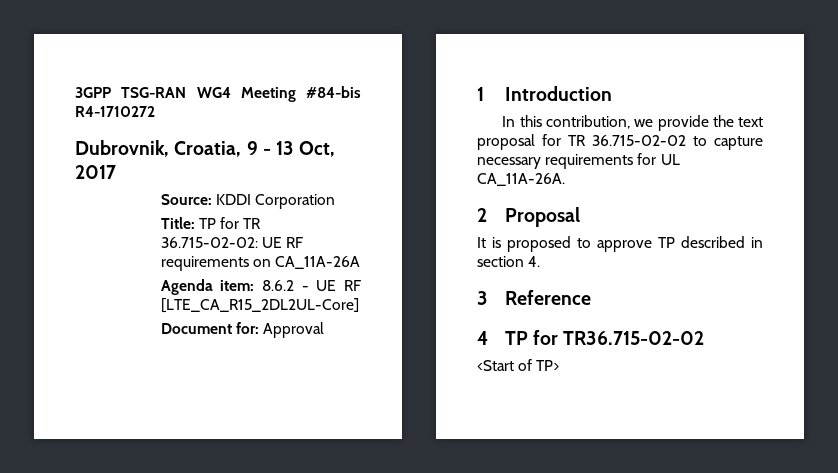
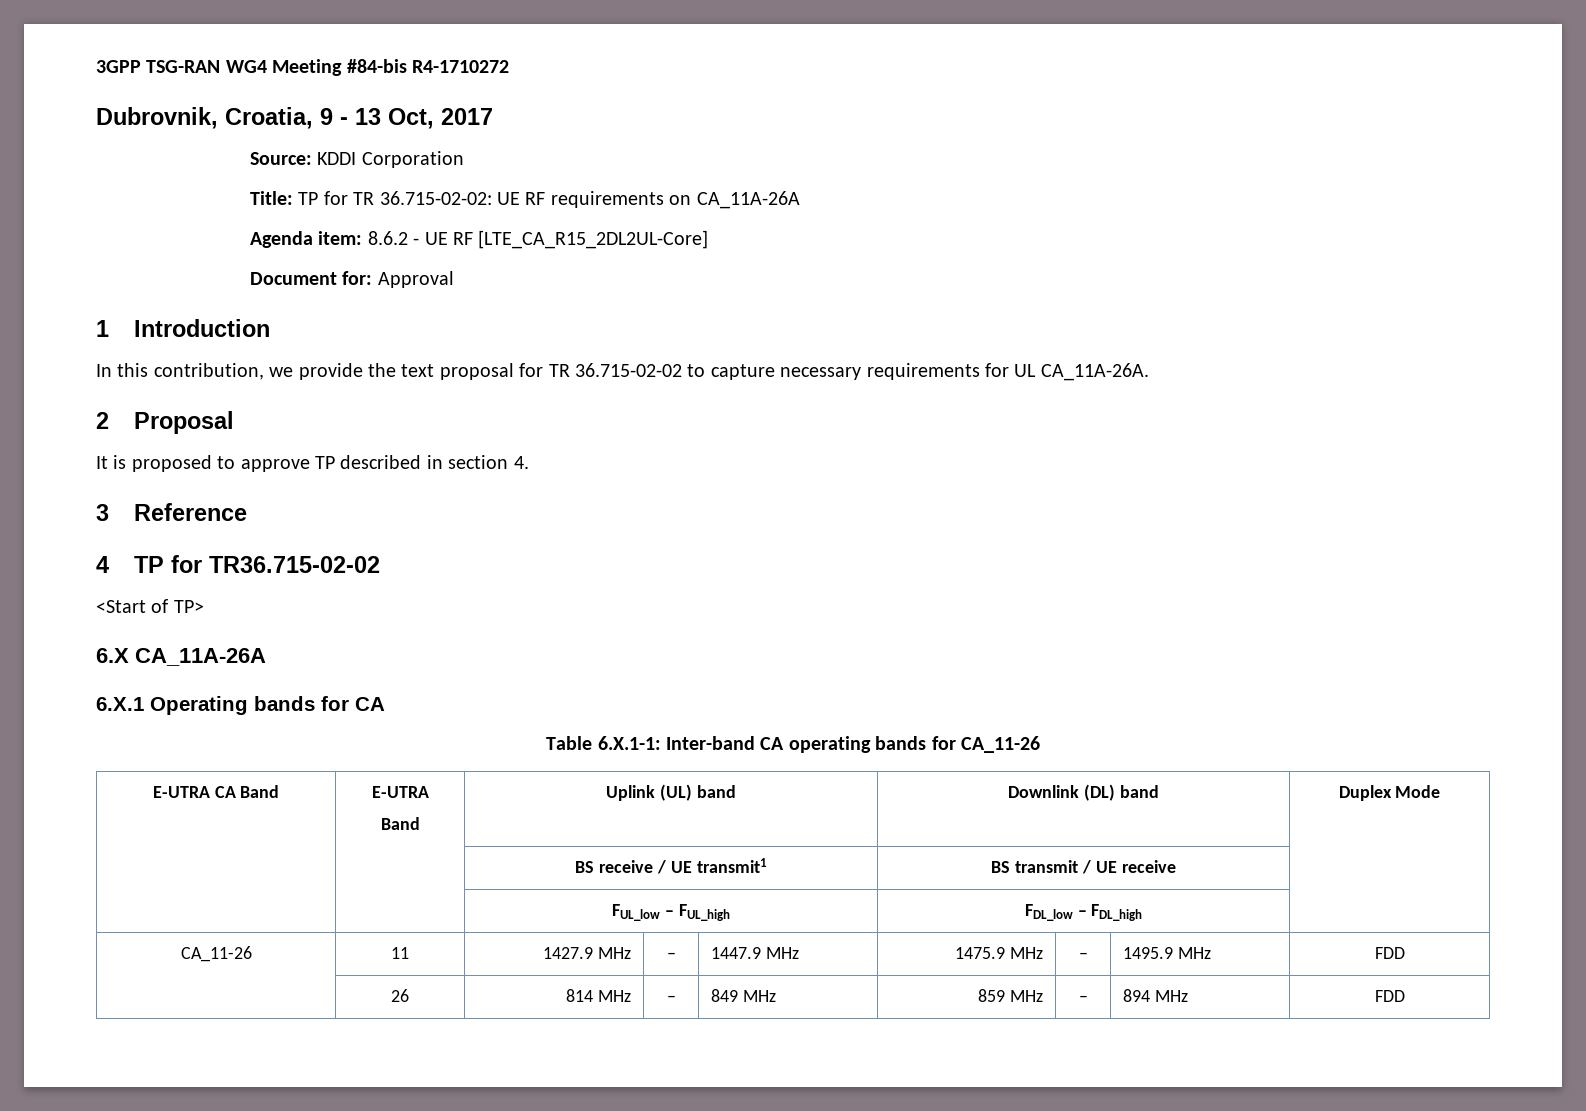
(560, 365) none -> [96,648,266,666] [96,696,385,715] [546,736,1040,753] [152,785,280,798] [371,786,429,798] [380,817,420,830] [606,784,736,801] [1008,784,1159,801] [1338,785,1441,801] [575,858,767,874] [991,860,1176,874] [612,904,730,921] [1024,904,1143,921] [180,946,252,962] [391,947,409,959] [543,947,631,959] [666,952,676,959] [711,947,799,959] [955,947,1043,959] [1078,952,1088,959] [1123,947,1211,959] [1374,947,1405,959] [391,989,409,1002] [566,989,631,1002] [666,995,676,1002] [711,989,776,1002] [978,989,1043,1002] [1078,995,1088,1002] [1123,989,1188,1002] [1374,990,1405,1002] // 6.X CA_11A-26A // 6.X.1 Operating bands for CA // Table 6.X.1-1: Inter-band CA operating bands for CA_11-26 // E-UTRA CA Band | E-UTRA // Band | Uplink (UL) band | Downlink (DL) band | Duplex Mode // | | BS receive / UE transmit1 | BS transmit / UE receive | // | | FUL_low – FUL_high | FDL_low – FDL_high | // CA_11-26 | 11 | 1427.9 MHz | – | 1447.9 MHz | 1475.9 MHz | – | 1495.9 MHz | FDD // | 26 | 814 MHz | – | 849 MHz | 859 MHz | – | 894 MHz | FDD

